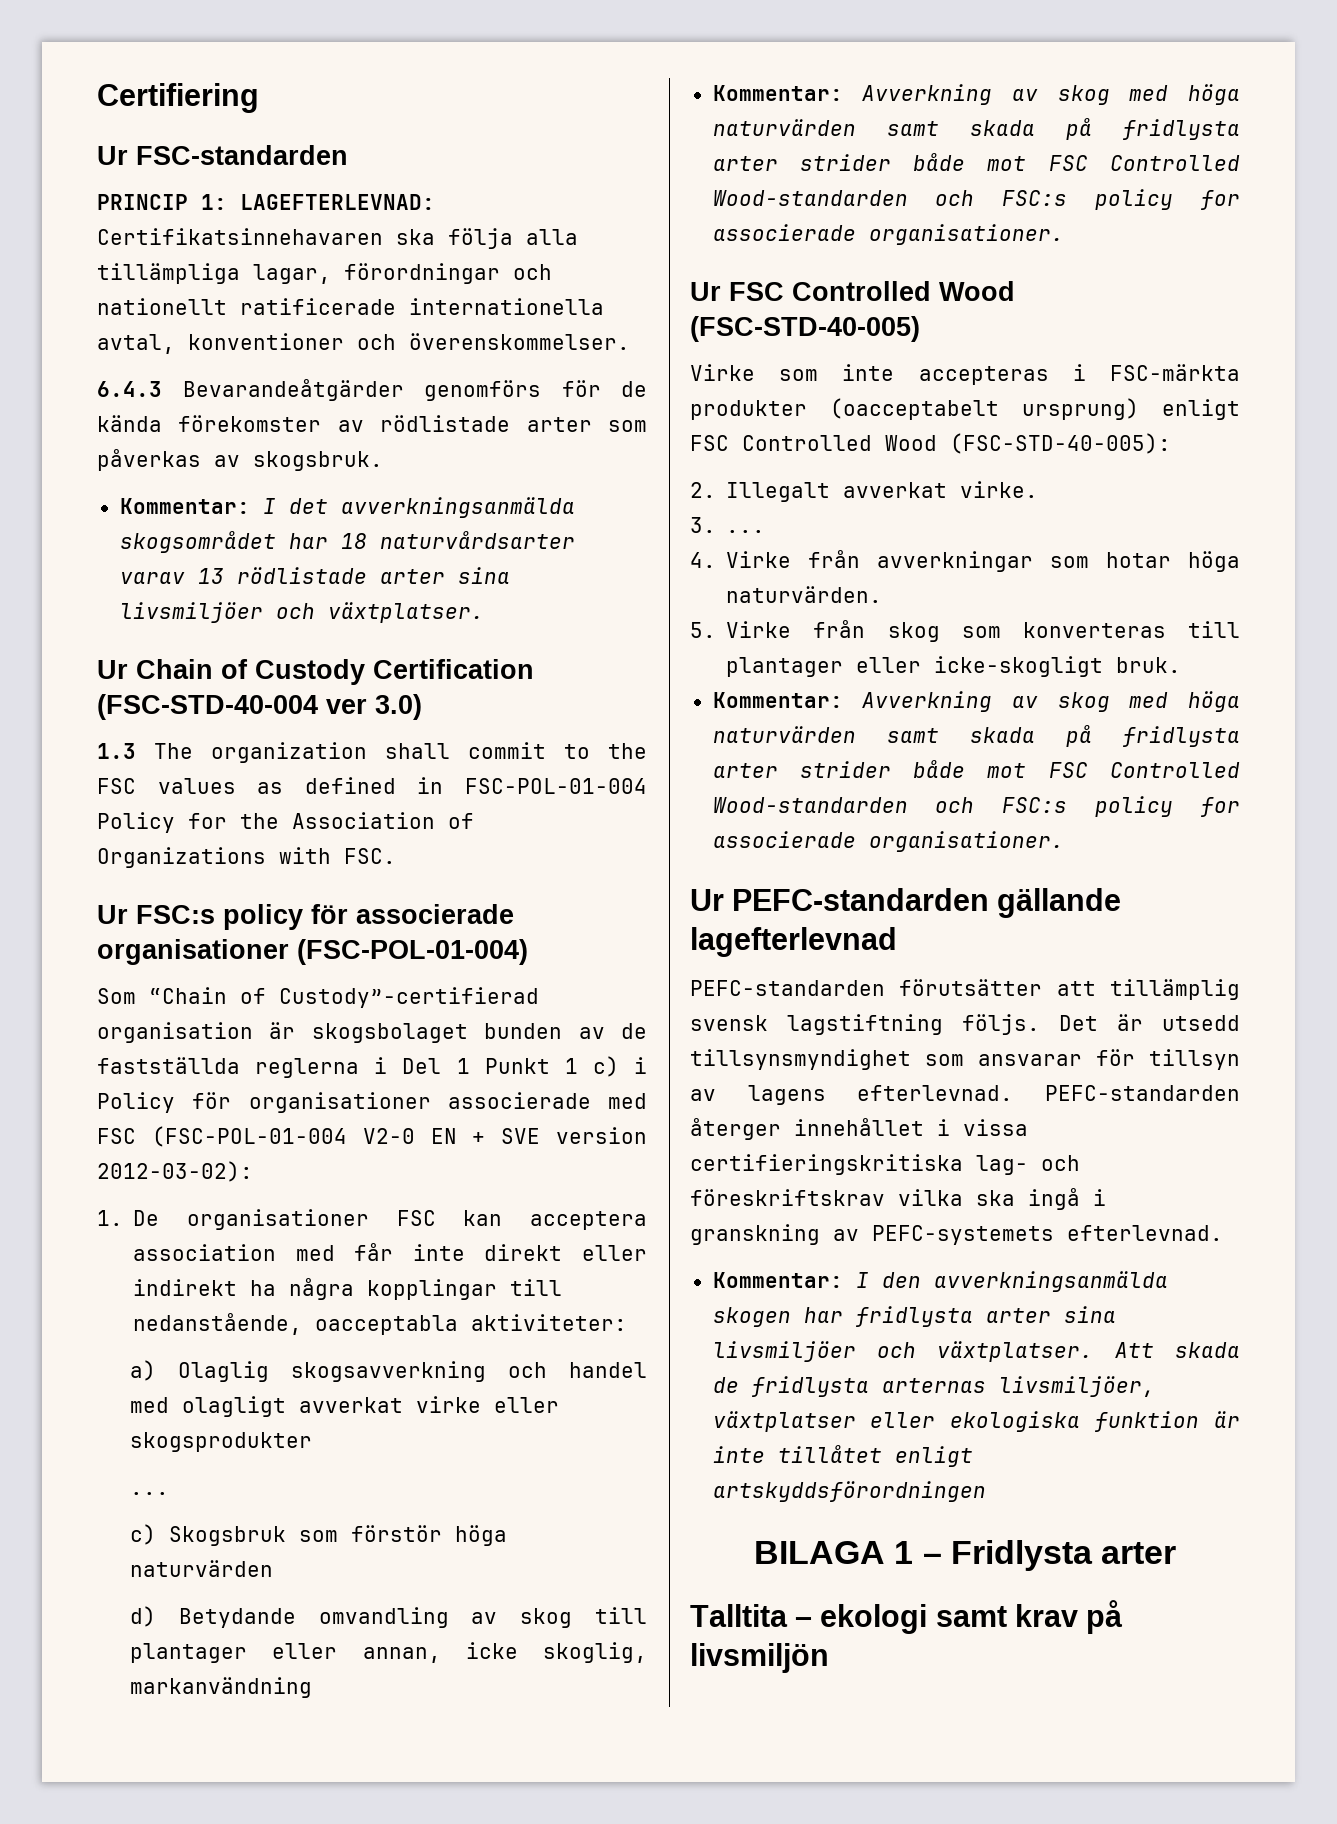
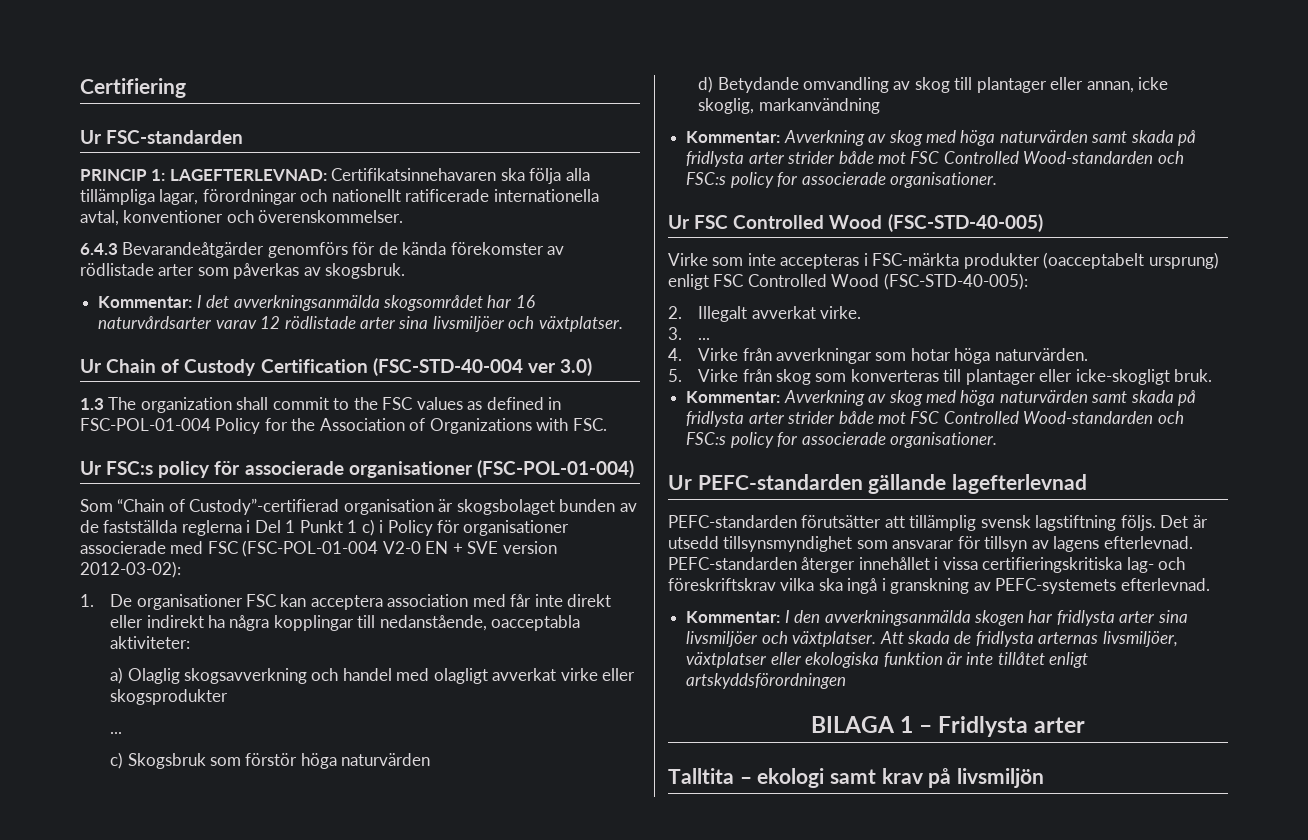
[340,533,367,549] 18 -> [515,295,535,308] 16
[197,568,224,584] 13 -> [260,316,281,329] 12

